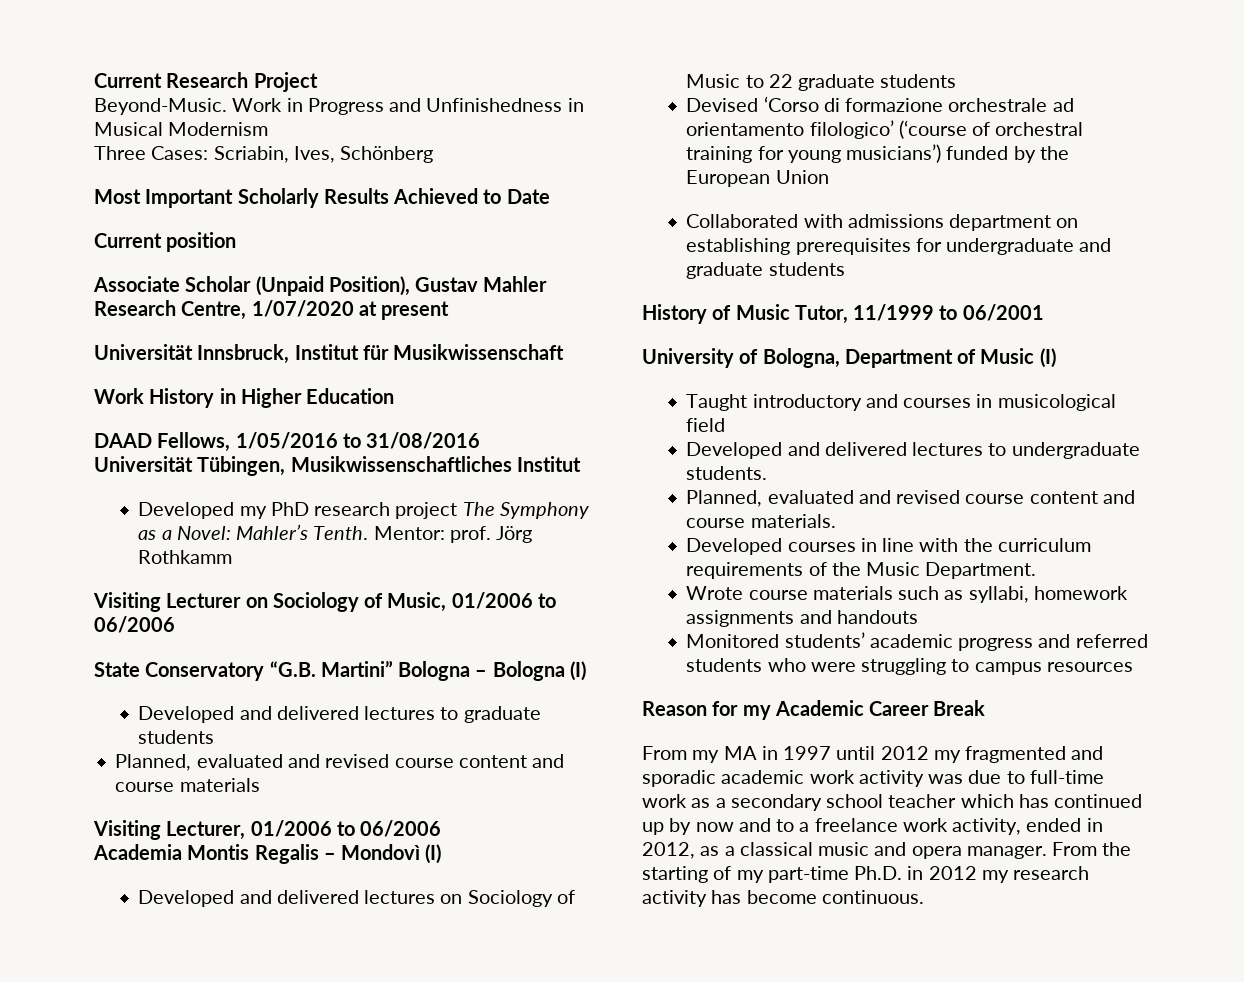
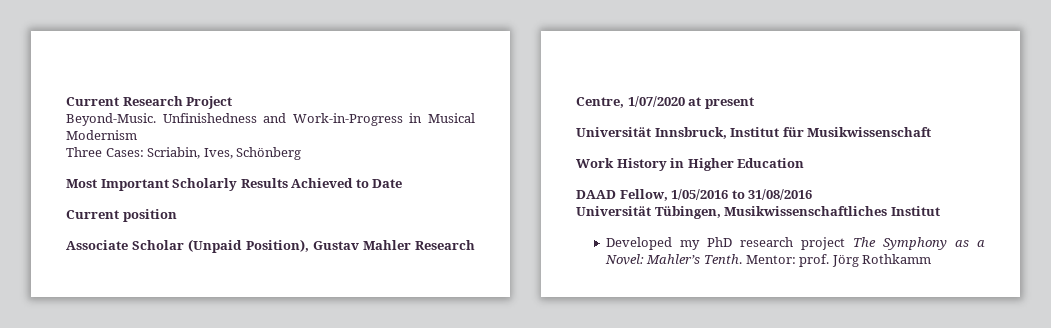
[232,98,563,115] Work in Progress and Unfinishedness -> [162,113,403,126] Unfinishedness and Work-in-Progress
[157,432,231,452] Fellows, -> [619,189,668,201] Fellow,
[93,592,556,612] [94,616,175,633] [94,660,586,681] [138,706,541,723] [138,730,215,744] [115,754,565,771] [115,778,260,792] [93,820,442,840] [93,844,442,864] [138,890,575,907] [686,74,957,91] [686,96,1074,112] [686,120,1084,139] [686,144,1069,163] [686,170,829,187] [686,214,1079,231] [686,238,1112,255] [686,262,845,279] [642,304,1044,324] [642,348,1056,368] [686,394,1116,411] [686,418,726,432] [686,442,1140,459] [686,466,768,480] [686,490,1135,507] [686,514,836,528] [686,538,1091,555] [686,562,1037,579] [686,586,1128,603] [686,610,918,627] [686,632,1148,651] [686,658,1133,675] [642,700,986,720] [642,746,1104,763] [642,770,1104,787] [642,794,1143,811] [642,818,1103,835] [642,842,1132,859] [642,866,1090,883] [642,890,924,907] // Visiting Lecturer on Sociology of Music, 01/2006 to 06/2006 // State Conservatory “G.B. Martini” Bologna – Bologna (I) // Developed and delivered lectures to graduate students // Planned, evaluated and revised course content and course materials // Visiting Lecturer, 01/2006 to 06/2006 // Academia Montis Regalis – Mondovì (I) // Developed and delivered lectures on Sociology of Music to 22 graduate students // Devised ‘Corso di formazione orchestrale ad orientamento filologico’ (‘course of orchestral training for young musicians’) funded by the European Union // Collaborated with admissions department on establishing prerequisites for undergraduate and graduate students // History of Music Tutor, 11/1999 to 06/2001 // University of Bologna, Department of Music (I) // Taught introductory and courses in musicological field // Developed and delivered lectures to undergraduate students. // Planned, evaluated and revised course content and course materials. // Developed courses in line with the curriculum requirements of the Music Department. // Wrote course materials such as syllabi, homework assignments and handouts // Monitored students’ academic progress and referred students who were struggling to campus resources // Reason for my Academic Career Break // From my MA in 1997 until 2012 my fragmented and sporadic academic work activity was due to full-time work as a secondary school teacher which has continued up by now and to a freelance work activity, ended in 2012, as a classical music and opera manager. From the starting of my part-time Ph.D. in 2012 my research activity has become continuous. -> (932, 259) none

